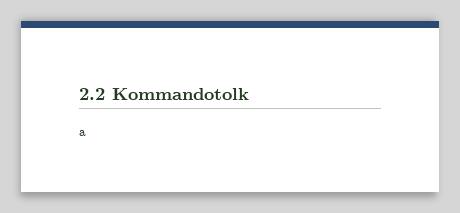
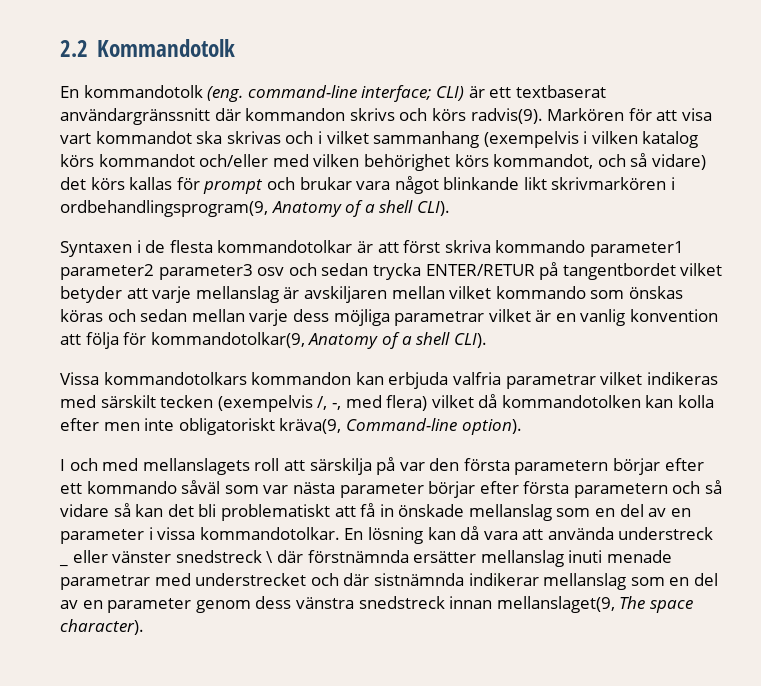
[79,130,86,136] a -> [60,85,606,102] [60,108,712,125] [60,131,699,148] [60,153,706,171] [60,176,676,194] [60,200,450,217] [60,240,684,257] [60,262,723,280] [60,286,683,303] [60,309,719,326] [60,332,487,349] [60,372,718,389] [60,394,715,412] [60,418,522,435] [60,457,704,475] [60,480,723,498] [60,503,691,521] [60,526,714,544] [59,563,68,567] [72,550,672,567] [60,573,718,590] [60,596,693,613] [60,619,144,635] En kommandotolk (eng. command-line interface; CLI) är ett textbaserat användargränssnitt där kommandon skrivs och körs radvis(9). Markören för att visa vart kommandot ska skrivas och i vilket sammanhang (exempelvis i vilken katalog körs kommandot och/eller med vilken behörighet körs kommandot, och så vidare) det körs kallas för prompt och brukar vara något blinkande likt skrivmarkören i ordbehandlingsprogram(9, Anatomy of a shell CLI). // Syntaxen i de flesta kommandotolkar är att först skriva kommando parameter1 parameter2 parameter3 osv och sedan trycka ENTER/RETUR på tangentbordet vilket betyder att varje mellanslag är avskiljaren mellan vilket kommando som önskas köras och sedan mellan varje dess möjliga parametrar vilket är en vanlig konvention att följa för kommandotolkar(9, Anatomy of a shell CLI). // Vissa kommandotolkars kommandon kan erbjuda valfria parametrar vilket indikeras med särskilt tecken (exempelvis /, -, med flera) vilket då kommandotolken kan kolla efter men inte obligatoriskt kräva(9, Command-line option). // I och med mellanslagets roll att särskilja på var den första parametern börjar efter ett kommando såväl som var nästa parameter börjar efter första parametern och så vidare så kan det bli problematiskt att få in önskade mellanslag som en del av en parameter i vissa kommandotolkar. En lösning kan då vara att använda understreck _ eller vänster snedstreck \ där förstnämnda ersätter mellanslag inuti menade parametrar med understrecket och där sistnämnda indikerar mellanslag som en del av en parameter genom dess vänstra snedstreck innan mellanslaget(9, The space character).

